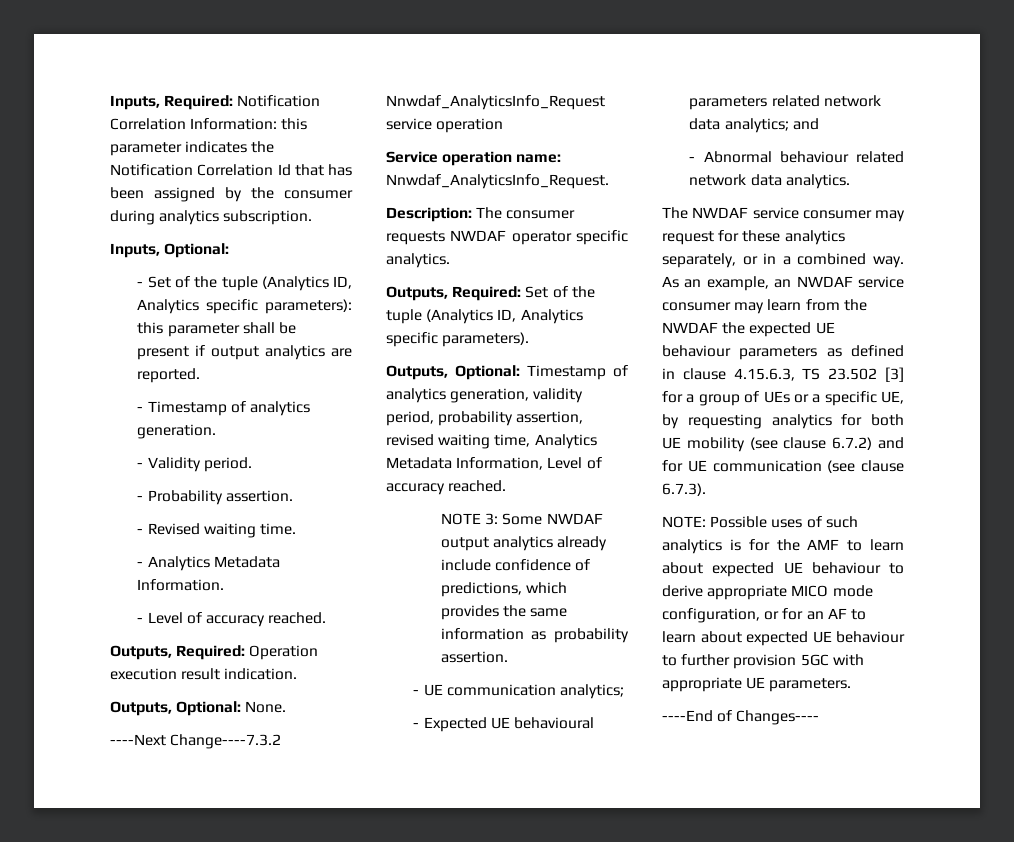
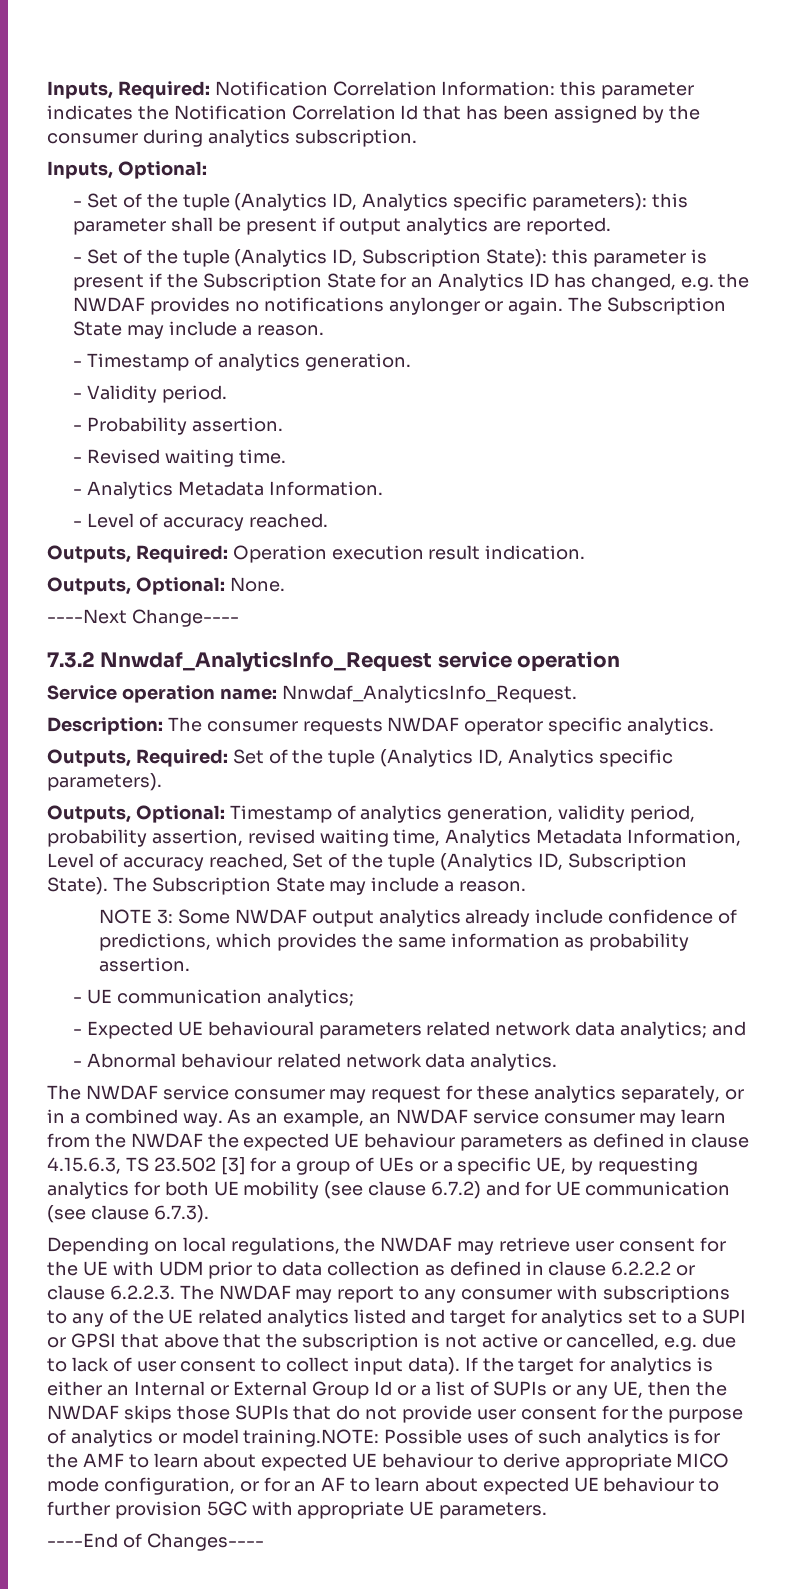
(201, 375) none -> [73,249,707,267] [73,273,750,291] [73,297,727,315] [73,321,324,339] // - Set of the tuple (Analytics ID, Subscription State): this parameter is present if the Subscription State for an Analytics ID has changed, e.g. the NWDAF provides no notifications anylonger or again. The Subscription State may include a reason.
[170,734,282,749] Change----7.3.2 -> [131,609,239,627] [47,651,95,668] Change---- // 7.3.2
[448,480,507,492] reached. -> [208,853,687,871] [47,877,527,895] reached, Set of the tuple (Analytics ID, Subscription State). The Subscription State may include a reason.
[662,516,706,528] NOTE: -> [47,1237,726,1255] [47,1261,696,1279] [47,1285,730,1303] [47,1309,746,1327] [47,1333,737,1351] [47,1357,714,1375] [47,1381,727,1399] [47,1405,744,1423] [47,1429,380,1447] Depending on local regulations, the NWDAF may retrieve user consent for the UE with UDM prior to data collection as defined in clause 6.2.2.2 or clause 6.2.2.3. The NWDAF may report to any consumer with subscriptions to any of the UE related analytics listed and target for analytics set to a SUPI or GPSI that above that the subscription is not active or cancelled, e.g. due to lack of user consent to collect input data). If the target for analytics is either an Internal or External Group Id or a list of SUPIs or any UE, then the NWDAF skips those SUPIs that do not provide user consent for the purpose of analytics or model training.NOTE:

